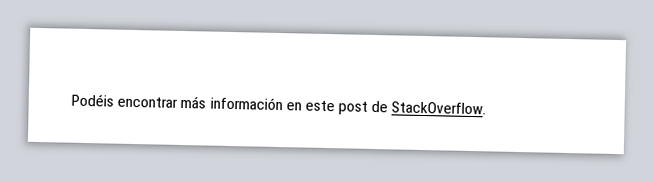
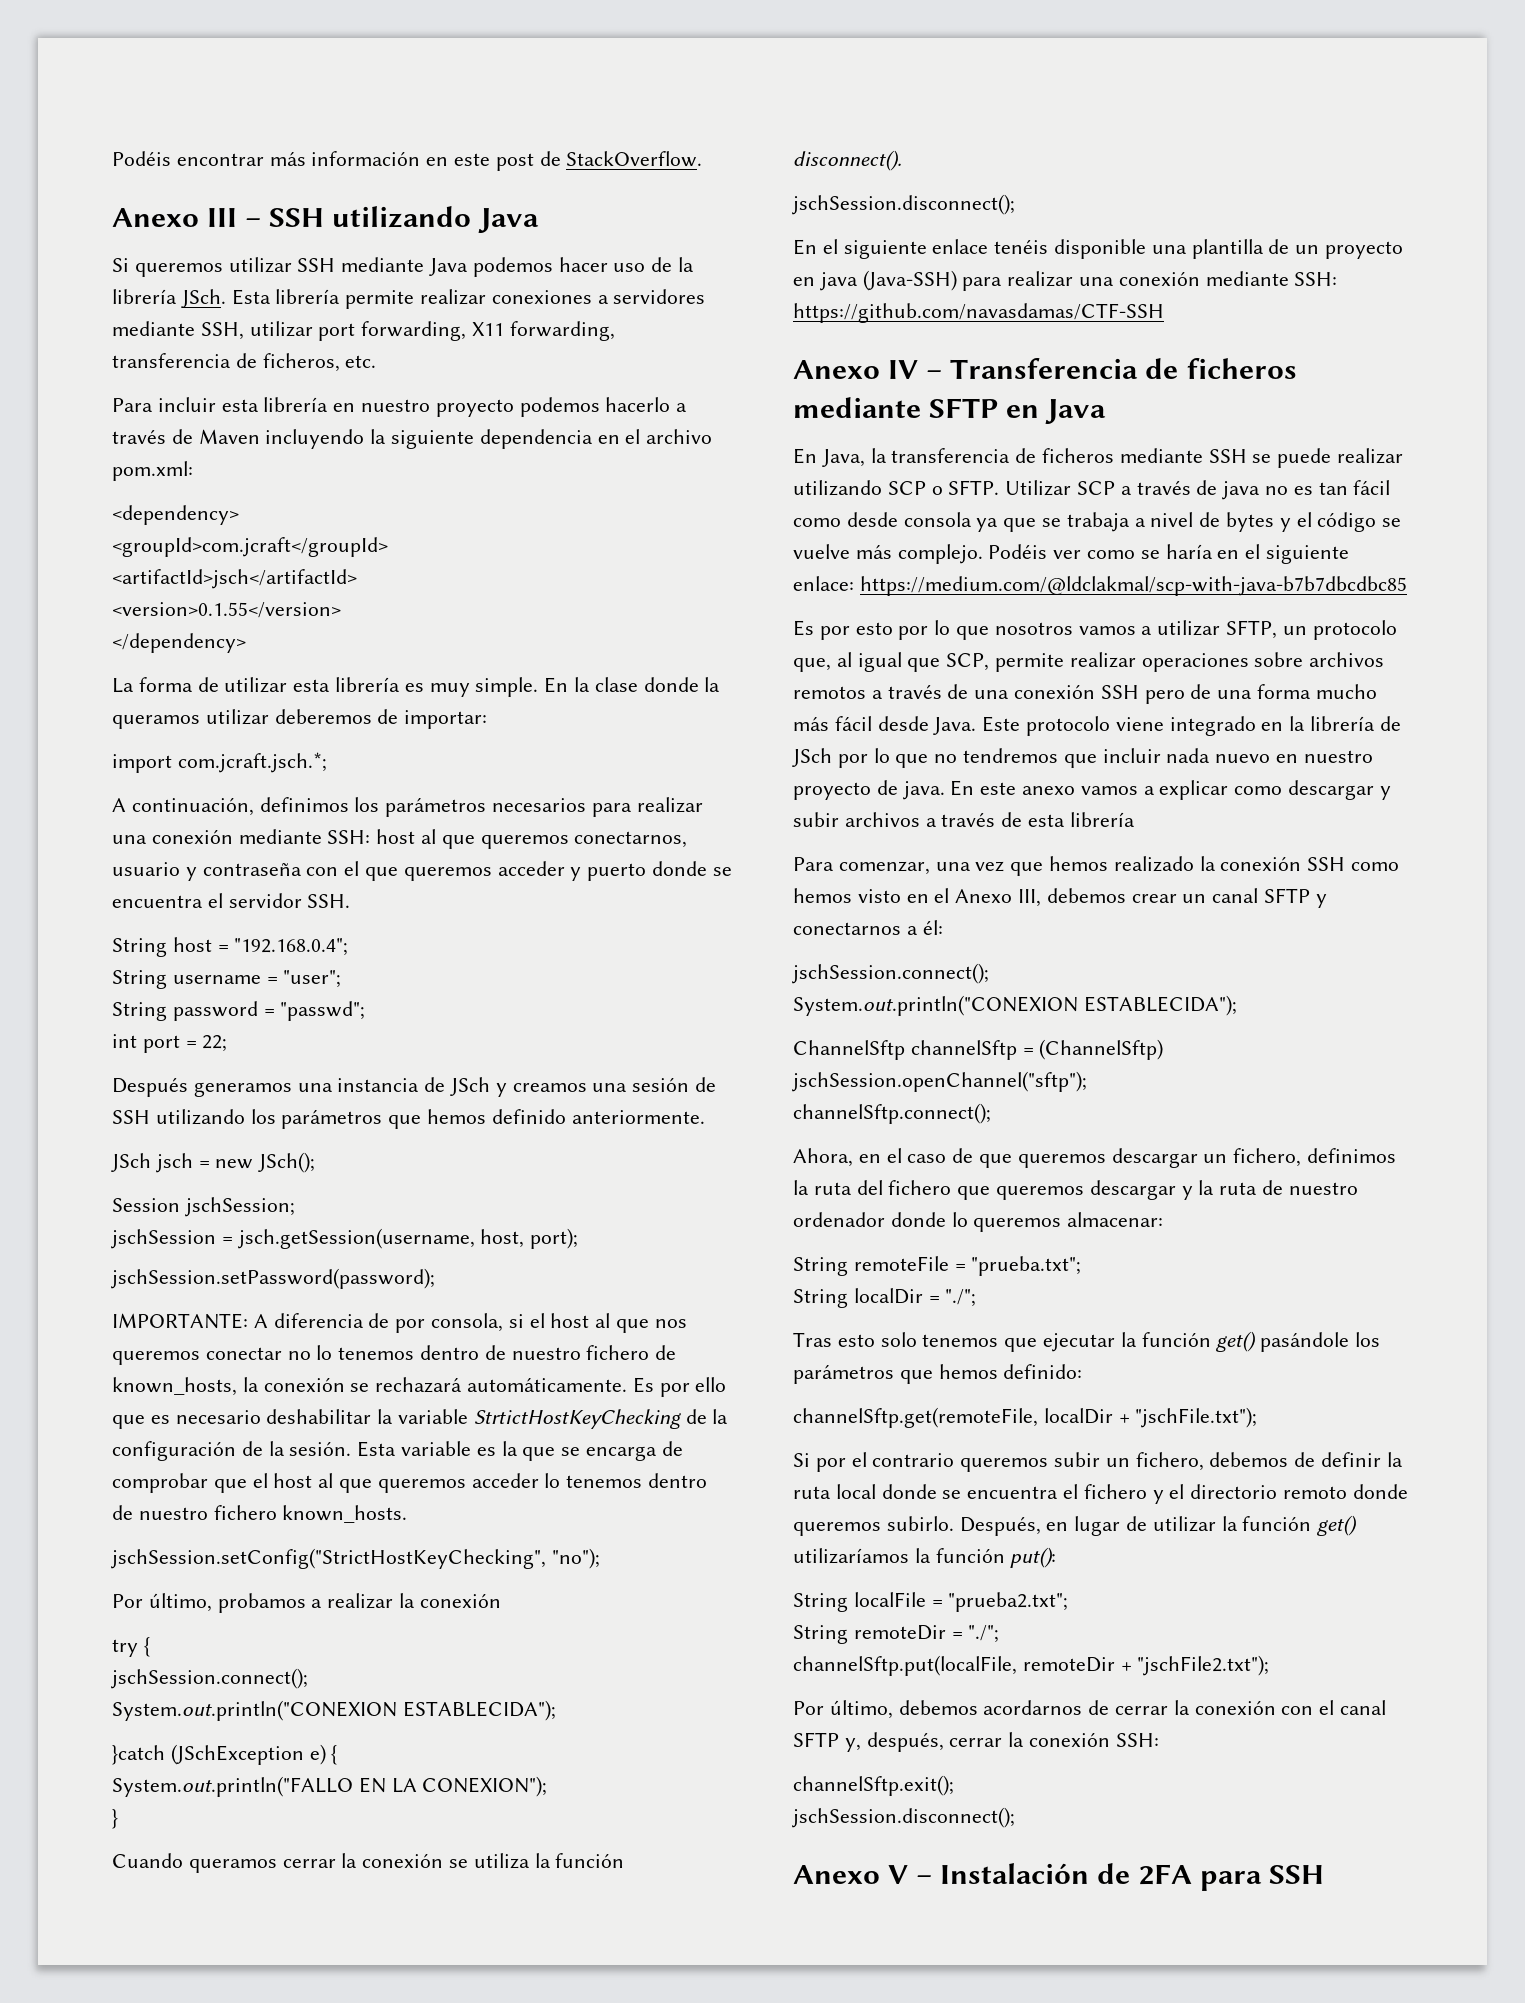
(487, 108) none -> [112,206,539,233] [112,257,695,277] [112,289,706,309] [112,321,615,341] [112,353,377,372] [112,397,688,417] [112,429,713,449] [112,461,193,481] [112,505,239,525] [112,537,388,557] [112,569,357,589] [112,602,341,618] [112,633,246,653] [112,677,721,697] [112,709,488,729] [112,752,327,773] [112,797,703,817] [112,829,688,849] [112,861,732,881] [112,893,351,908] [112,937,349,957] [112,970,342,989] [112,1001,366,1021] [112,1034,228,1053] [112,1077,717,1097] [112,1109,705,1129] [111,1152,316,1173] [112,1197,295,1217] [111,1228,579,1249] [111,1268,435,1289] [112,1313,687,1333] [112,1345,677,1365] [112,1377,727,1397] [112,1409,729,1429] [112,1441,683,1461] [112,1473,708,1493] [112,1505,408,1523] [111,1548,600,1569] [112,1593,501,1613] [112,1637,150,1657] [111,1668,308,1689] [112,1700,556,1721] [112,1744,338,1765] [112,1776,548,1797] [112,1809,118,1829] [112,1853,625,1873] [793,150,902,171] [792,194,1015,215] [793,239,1404,259] [793,270,1338,291] [793,303,1164,323] [793,358,1297,379] [793,397,1107,424] [793,448,1404,468] [793,480,1391,500] [793,512,1402,532] [793,544,1350,564] [793,576,1407,596] [793,620,1397,640] [793,652,1385,672] [793,684,1377,704] [793,716,1401,736] [792,748,1373,768] [793,780,1391,800] [793,812,1135,827] [793,856,1400,876] [793,888,1327,908] [793,920,943,935] [792,963,989,984] [793,995,1237,1016] [793,1039,1164,1060] [792,1071,1087,1092] [793,1103,991,1124] [793,1148,1397,1168] [793,1180,1358,1200] [793,1212,1164,1232] [793,1256,1082,1276] [793,1288,977,1308] [793,1331,1381,1352] [793,1364,1083,1384] [793,1407,1258,1428] [793,1452,1403,1472] [793,1484,1408,1504] [793,1515,1358,1536] [793,1547,1057,1568] [793,1592,1069,1612] [793,1625,1000,1644] [793,1655,1270,1676] [793,1700,1387,1719] [793,1732,1159,1752] [793,1775,954,1796] [792,1807,1015,1828] [793,1863,1324,1891] // Anexo III – SSH utilizando Java // Si queremos utilizar SSH mediante Java podemos hacer uso de la librería JSch. Esta librería permite realizar conexiones a servidores mediante SSH, utilizar port forwarding, X11 forwarding, transferencia de ficheros, etc. // Para incluir esta librería en nuestro proyecto podemos hacerlo a través de Maven incluyendo la siguiente dependencia en el archivo pom.xml: // <dependency> // <groupId>com.jcraft</groupId> // <artifactId>jsch</artifactId> // <version>0.1.55</version> // </dependency> // La forma de utilizar esta librería es muy simple. En la clase donde la queramos utilizar deberemos de importar: // import com.jcraft.jsch.*; // A continuación, definimos los parámetros necesarios para realizar una conexión mediante SSH: host al que queremos conectarnos, usuario y contraseña con el que queremos acceder y puerto donde se encuentra el servidor SSH. // String host = "192.168.0.4"; // String username = "user"; // String password = "passwd"; // int port = 22; // Después generamos una instancia de JSch y creamos una sesión de SSH utilizando los parámetros que hemos definido anteriormente. // JSch jsch = new JSch(); // Session jschSession; // jschSession = jsch.getSession(username, host, port); // jschSession.setPassword(password); // IMPORTANTE: A diferencia de por consola, si el host al que nos queremos conectar no lo tenemos dentro de nuestro fichero de known_hosts, la conexión se rechazará automáticamente. Es por ello que es necesario deshabilitar la variable StrtictHostKeyChecking de la configuración de la sesión. Esta variable es la que se encarga de comprobar que el host al que queremos acceder lo tenemos dentro de nuestro fichero known_hosts. // jschSession.setConfig("StrictHostKeyChecking", "no"); // Por último, probamos a realizar la conexión // try { // jschSession.connect(); // System.out.println("CONEXION ESTABLECIDA"); // }catch (JSchException e) { // System.out.println("FALLO EN LA CONEXION"); // } // Cuando queramos cerrar la conexión se utiliza la función disconnect(). // jschSession.disconnect(); // En el siguiente enlace tenéis disponible una plantilla de un proyecto en java (Java-SSH) para realizar una conexión mediante SSH: https://github.com/navasdamas/CTF-SSH // Anexo IV – Transferencia de ficheros mediante SFTP en Java // En Java, la transferencia de ficheros mediante SSH se puede realizar utilizando SCP o SFTP. Utilizar SCP a través de java no es tan fácil como desde consola ya que se trabaja a nivel de bytes y el código se vuelve más complejo. Podéis ver como se haría en el siguiente enlace: https://medium.com/@ldclakmal/scp-with-java-b7b7dbcdbc85 // Es por esto por lo que nosotros vamos a utilizar SFTP, un protocolo que, al igual que SCP, permite realizar operaciones sobre archivos remotos a través de una conexión SSH pero de una forma mucho más fácil desde Java. Este protocolo viene integrado en la librería de JSch por lo que no tendremos que incluir nada nuevo en nuestro proyecto de java. En este anexo vamos a explicar como descargar y subir archivos a través de esta librería // Para comenzar, una vez que hemos realizado la conexión SSH como hemos visto en el Anexo III, debemos crear un canal SFTP y conectarnos a él: // jschSession.connect(); // System.out.println("CONEXION ESTABLECIDA"); // ChannelSftp channelSftp = (ChannelSftp) jschSession.openChannel("sftp"); // channelSftp.connect(); // Ahora, en el caso de que queremos descargar un fichero, definimos la ruta del fichero que queremos descargar y la ruta de nuestro ordenador donde lo queremos almacenar: // String remoteFile = "prueba.txt"; // String localDir = "./"; // Tras esto solo tenemos que ejecutar la función get() pasándole los parámetros que hemos definido: // channelSftp.get(remoteFile, localDir + "jschFile.txt"); // Si por el contrario queremos subir un fichero, debemos de definir la ruta local donde se encuentra el fichero y el directorio remoto donde queremos subirlo. Después, en lugar de utilizar la función get() utilizaríamos la función put(): // String localFile = "prueba2.txt"; // String remoteDir = "./"; // channelSftp.put(localFile, remoteDir + "jschFile2.txt"); // Por último, debemos acordarnos de cerrar la conexión con el canal SFTP y, después, cerrar la conexión SSH: // channelSftp.exit(); // jschSession.disconnect(); // Anexo V – Instalación de 2FA para SSH

